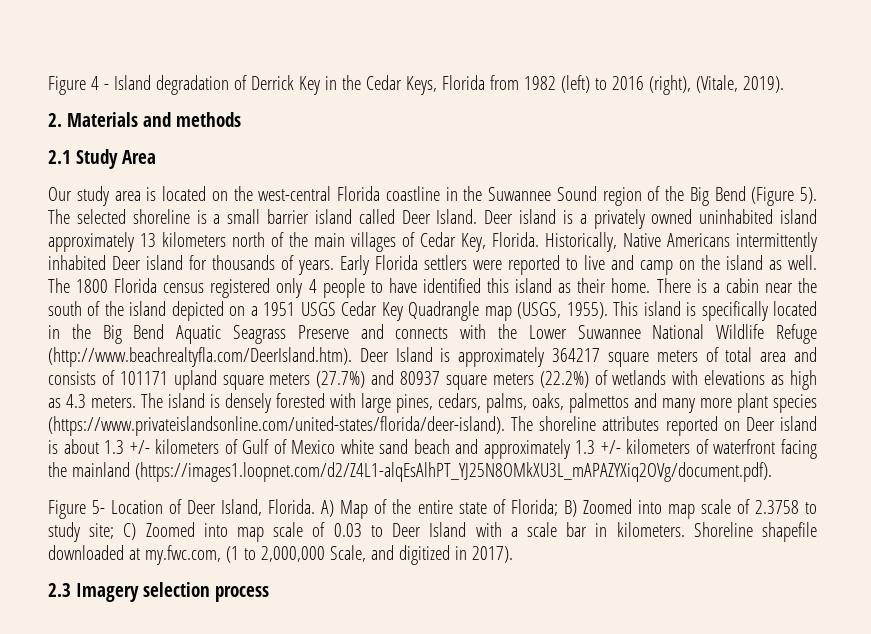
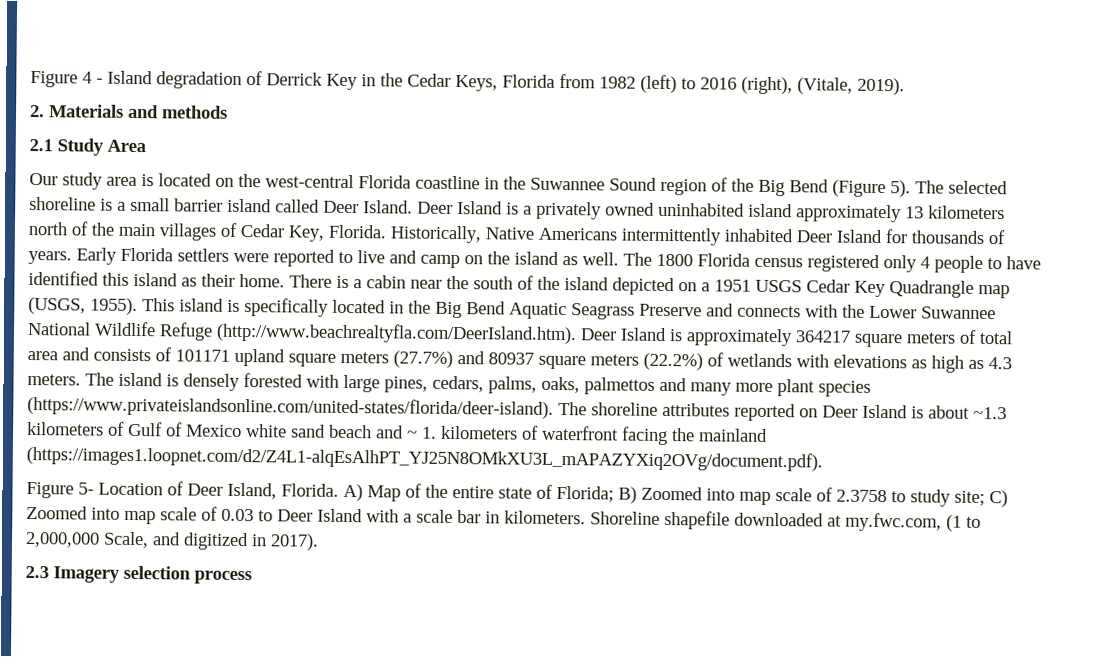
[519,209,556,224] island -> [457,201,503,215] Island
[146,255,183,270] island -> [836,229,882,244] Island
[780,416,818,431] island -> [862,404,908,419] Island
[104,440,150,454] 1.3 +/- -> [973,406,1007,420] ~1.3
[483,439,621,459] approximately 1.3 +/- -> [407,426,437,439] ~ 1.

